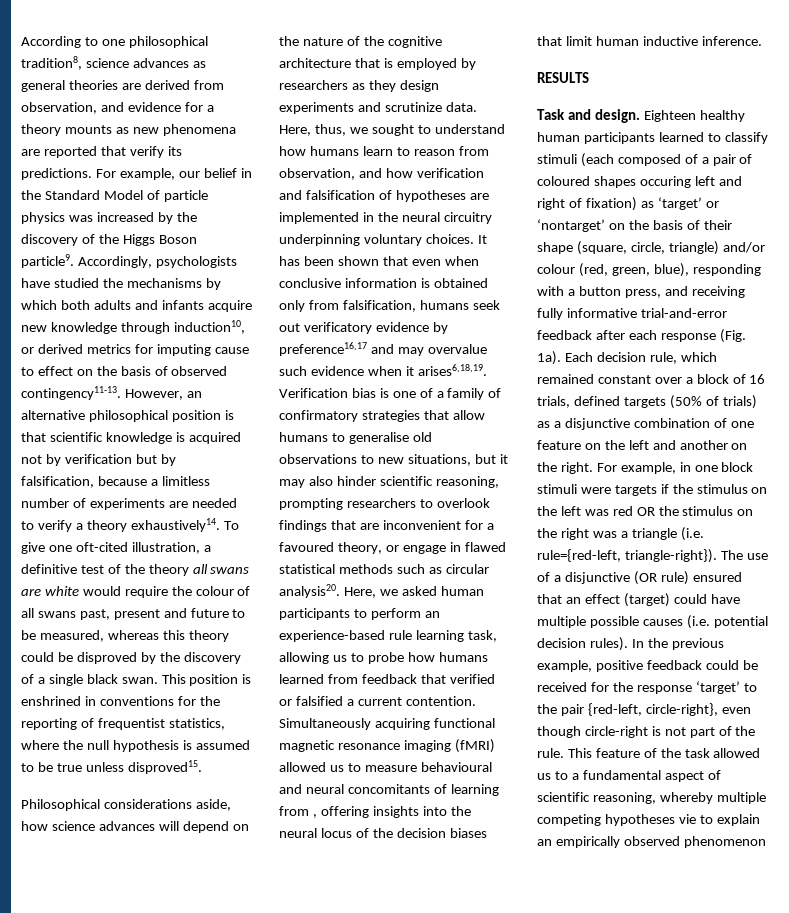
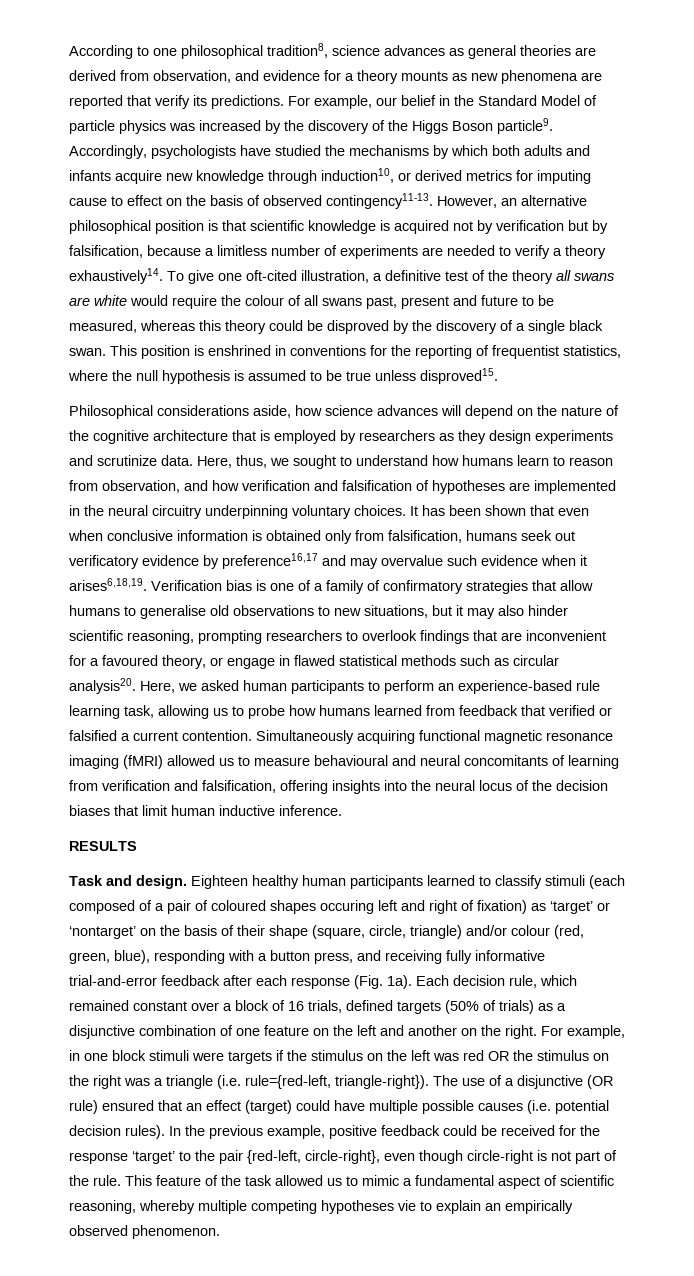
[312,814,317,818] , -> [102,780,276,793] verification and falsification,
(568, 775) none -> [362,1175,399,1186] mimic
[683,836,766,848] phenomenon -> [132,1225,220,1239] phenomenon.

